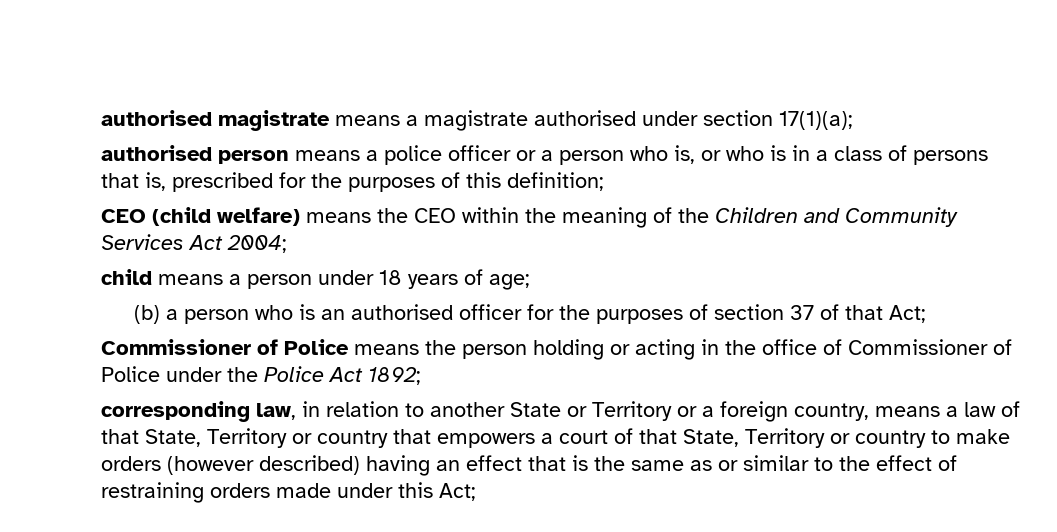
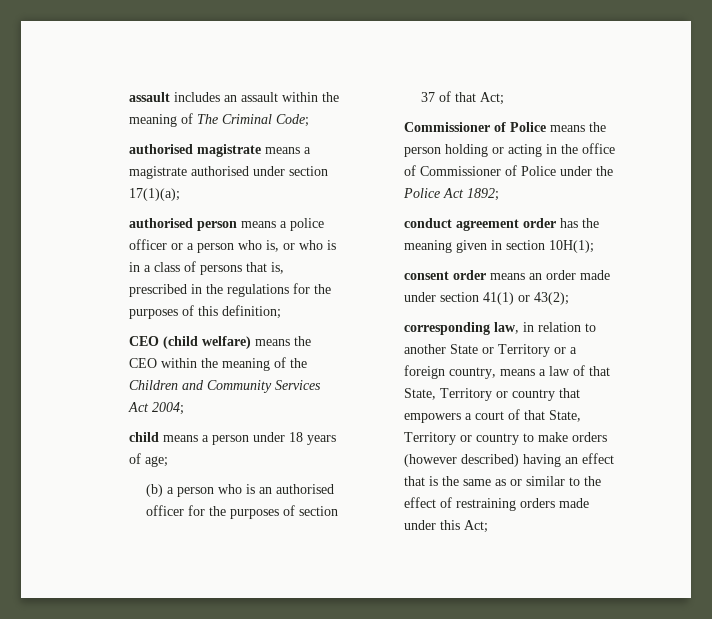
(100, 118) none -> [128,92,339,102] [128,113,309,127] assault includes an assault within the meaning of The Criminal Code; //
(273, 182) none -> [190,284,289,297] in the regulations
(421, 376) none -> [403,218,599,231] [403,240,594,253] [403,270,610,280] [403,292,569,305] // conduct agreement order has the meaning given in section 10H(1); // consent order means an order made under section 41(1) or 43(2);

